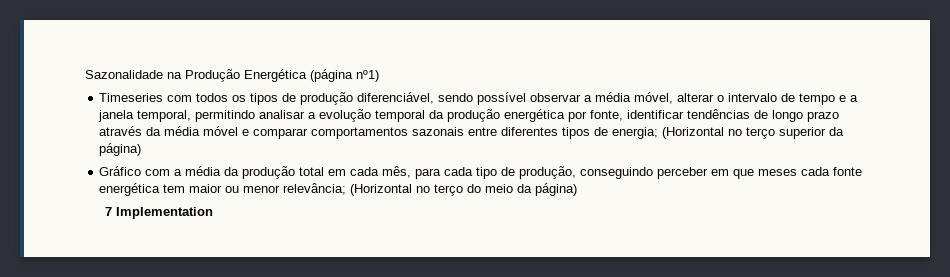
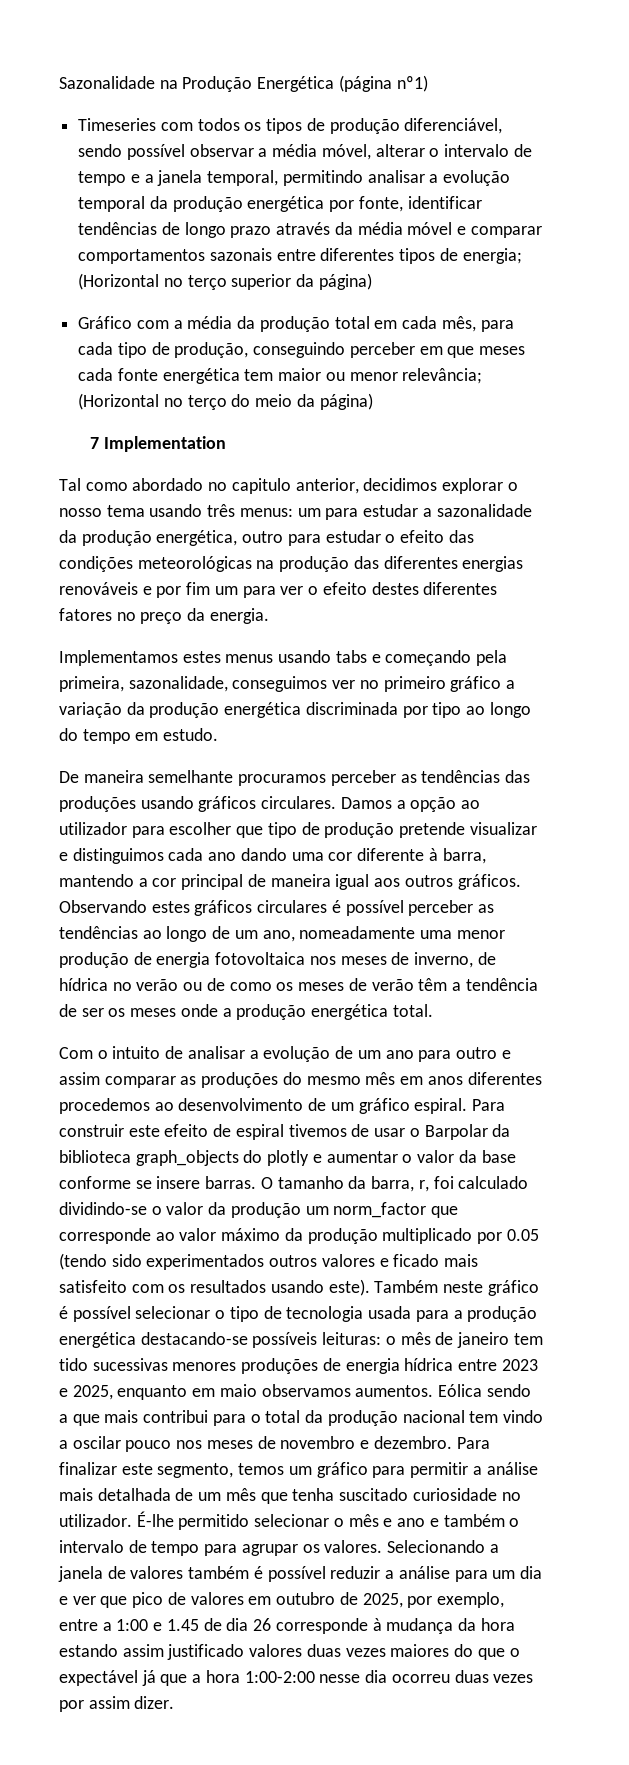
(213, 213) none -> [59,478,518,494] [59,504,532,520] [59,530,474,546] [59,556,524,572] [59,582,498,598] [59,608,269,624] [59,650,508,666] [59,676,516,692] [59,702,531,718] [59,728,219,744] [59,770,531,786] [59,796,481,812] [59,822,537,838] [59,848,486,864] [59,874,521,890] [59,900,495,916] [59,926,505,942] [59,952,496,968] [59,978,538,991] [59,1004,433,1020] [59,1046,511,1062] [59,1072,542,1088] [59,1098,506,1114] [59,1124,511,1140] [59,1150,516,1166] [59,1176,529,1192] [59,1202,459,1218] [59,1228,539,1244] [59,1253,479,1270] [59,1279,539,1296] [59,1306,538,1322] [59,1332,543,1348] [59,1358,538,1374] [59,1384,531,1400] [59,1410,543,1426] [59,1436,490,1452] [59,1462,538,1478] [59,1488,521,1504] [59,1511,520,1530] [59,1540,499,1556] [58,1566,542,1582] [59,1592,504,1608] [59,1618,515,1634] [59,1644,520,1660] [59,1670,534,1686] [59,1696,175,1712] // Tal como abordado no capitulo anterior, decidimos explorar o nosso tema usando três menus: um para estudar a sazonalidade da produção energética, outro para estudar o efeito das condições meteorológicas na produção das diferentes energias renováveis e por fim um para ver o efeito destes diferentes fatores no preço da energia. // Implementamos estes menus usando tabs e começando pela primeira, sazonalidade, conseguimos ver no primeiro gráfico a variação da produção energética discriminada por tipo ao longo do tempo em estudo. // De maneira semelhante procuramos perceber as tendências das produções usando gráficos circulares. Damos a opção ao utilizador para escolher que tipo de produção pretende visualizar e distinguimos cada ano dando uma cor diferente à barra, mantendo a cor principal de maneira igual aos outros gráficos. Observando estes gráficos circulares é possível perceber as tendências ao longo de um ano, nomeadamente uma menor produção de energia fotovoltaica nos meses de inverno, de hídrica no verão ou de como os meses de verão têm a tendência de ser os meses onde a produção energética total. // Com o intuito de analisar a evolução de um ano para outro e assim comparar as produções do mesmo mês em anos diferentes procedemos ao desenvolvimento de um gráfico espiral. Para construir este efeito de espiral tivemos de usar o Barpolar da biblioteca graph_objects do plotly e aumentar o valor da base conforme se insere barras. O tamanho da barra, r, foi calculado dividindo-se o valor da produção um norm_factor que corresponde ao valor máximo da produção multiplicado por 0.05 (tendo sido experimentados outros valores e ficado mais satisfeito com os resultados usando este). Também neste gráfico é possível selecionar o tipo de tecnologia usada para a produção energética destacando-se possíveis leituras: o mês de janeiro tem tido sucessivas menores produções de energia hídrica entre 2023 e 2025, enquanto em maio observamos aumentos. Eólica sendo a que mais contribui para o total da produção nacional tem vindo a oscilar pouco nos meses de novembro e dezembro. Para finalizar este segmento, temos um gráfico para permitir a análise mais detalhada de um mês que tenha suscitado curiosidade no utilizador. É-lhe permitido selecionar o mês e ano e também o intervalo de tempo para agrupar os valores. Selecionando a janela de valores também é possível reduzir a análise para um dia e ver que pico de valores em outubro de 2025, por exemplo, entre a 1:00 e 1.45 de dia 26 corresponde à mudança da hora estando assim justificado valores duas vezes maiores do que o expectável já que a hora 1:00-2:00 nesse dia ocorreu duas vezes por assim dizer.

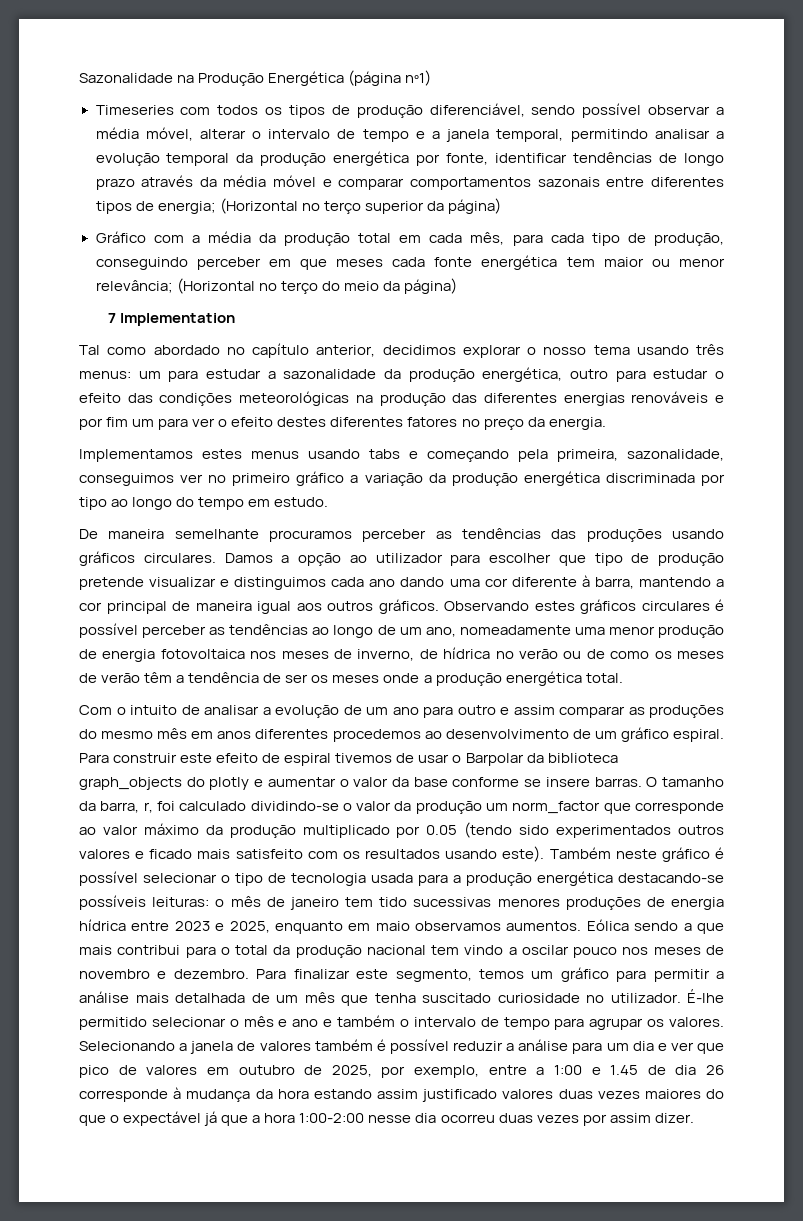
[231,478,291,494] capitulo -> [252,343,309,358] capítulo

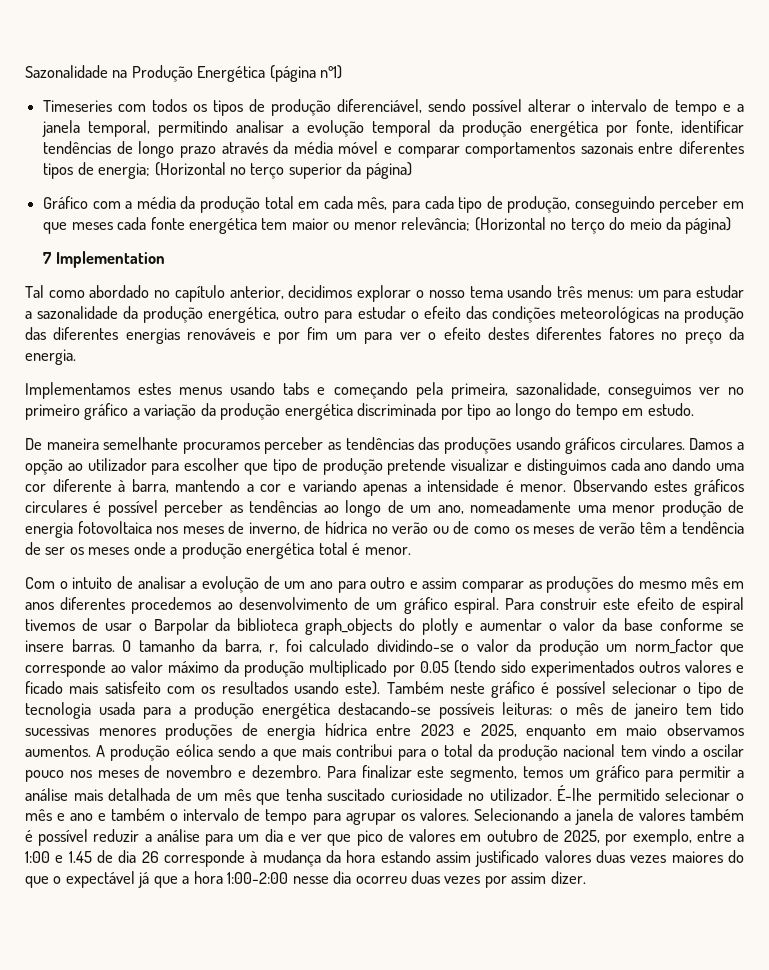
[648,105,725,115] [95,127,193,141] observar a média móvel, -> (523, 107) none
[106,599,439,614] principal de maneira igual aos outros gráficos. -> [287,479,567,496] e variando apenas a intensidade é menor.
[585,673,623,683] total. -> [318,542,411,555] total é menor.
[586,919,629,931] Eólica -> [96,744,213,761] A produção eólica

